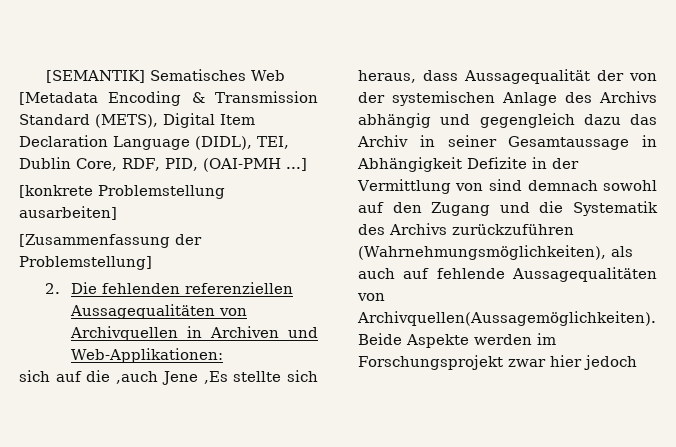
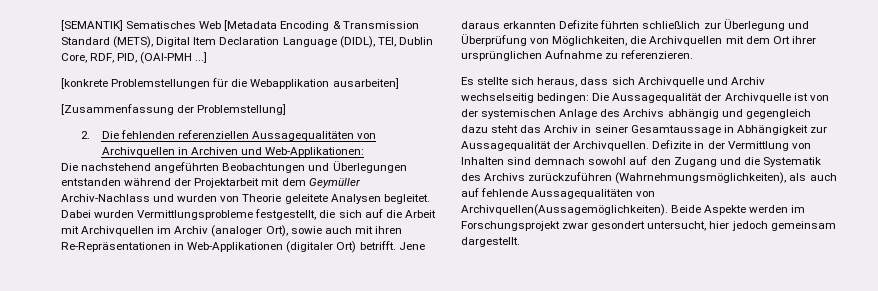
[98,185,225,199] Problemstellung -> [111,78,330,89] Problemstellungen für die Webapplikation
[19,370,319,385] [358,69,624,84] sich auf die ,auch Jene ,Es stellte sich heraus, dass Aussagequalität der -> [61,161,407,173] [61,178,361,188] [61,194,430,204] [61,209,436,220] [61,225,402,237] [61,241,425,253] [461,19,809,31] [461,34,816,46] [461,50,694,61] [461,77,765,87] [461,93,808,103] Die nachstehend angeführten Beobachtungen und Überlegungen entstanden während der Projektarbeit mit dem Geymüller Archiv-Nachlass und wurden von Theorie geleitete Analysen begleitet. Dabei wurden Vermittlungsprobleme festgestellt, die sich auf die Arbeit mit Archivquellen im Archiv (analoger Ort), sowie auch mit ihren Re-Repräsentationen in Web-Applikationen (digitaler Ort) betrifft. Jene daraus erkannten Defizite führten schließlich zur Überlegung und Überprüfung von Möglichkeiten, die Archivquellen mit dem Ort ihrer ursprünglichen Aufnahme zu referenzieren. // Es stellte sich heraus, dass sich Archivquelle und Archiv wechselseitig bedingen: Die Aussagequalität der Archivquelle ist
(621, 119) none -> [491,125,519,133] steht
(462, 164) none -> [809,126,827,133] [461,141,650,151] zur Aussagequalität der Archivquellen.
(484, 187) none -> [461,157,504,165] Inhalten
[550,355,637,370] hier jedoch -> [591,221,836,231] [461,237,520,247] gesondert untersucht, hier jedoch gemeinsam dargestellt.

